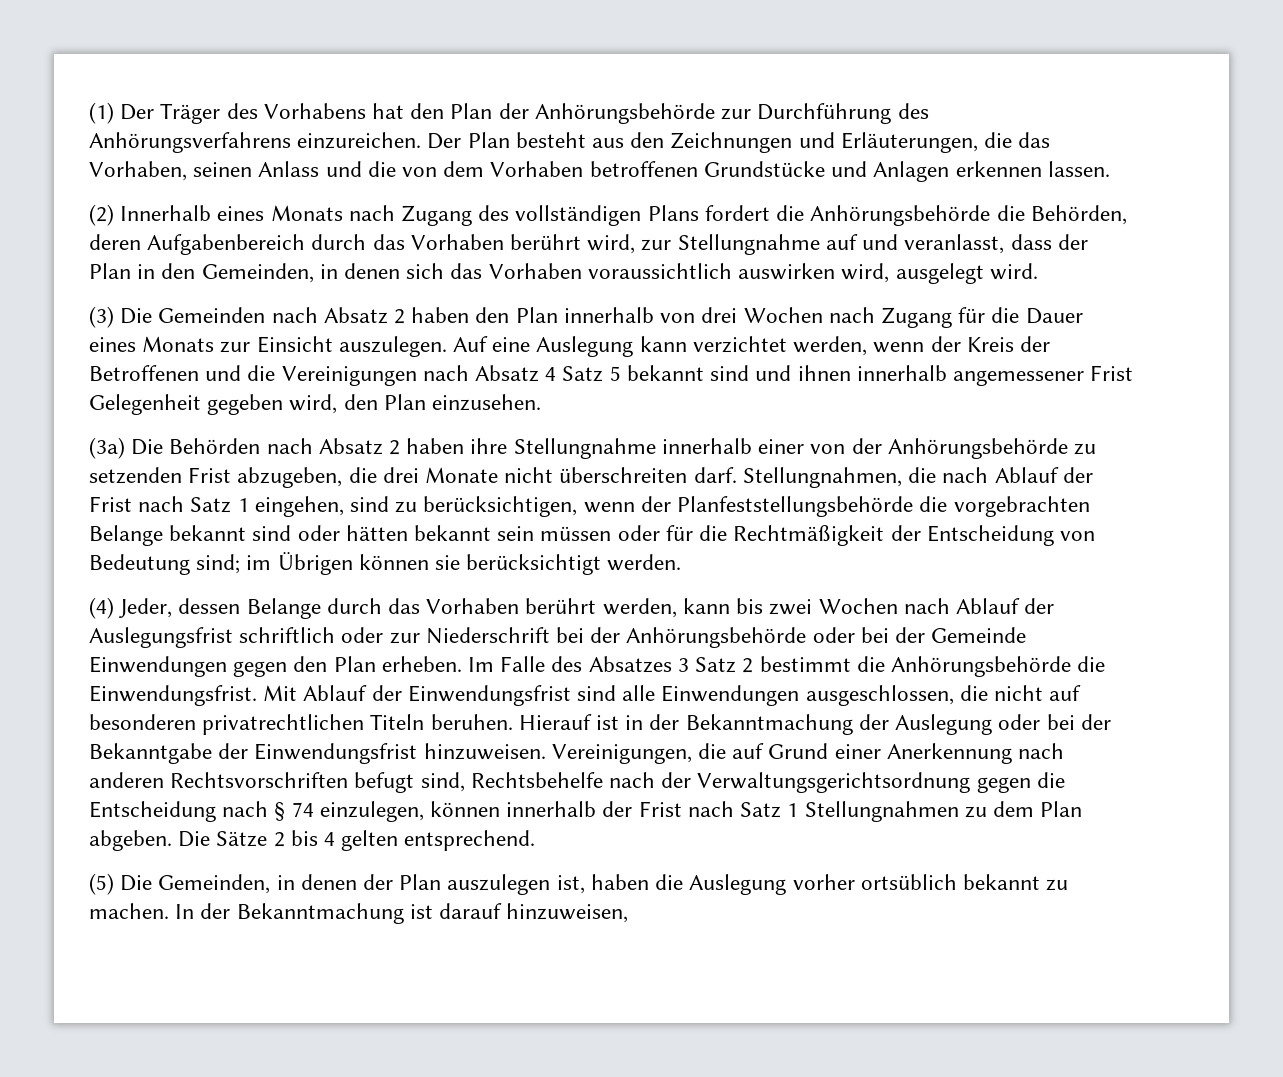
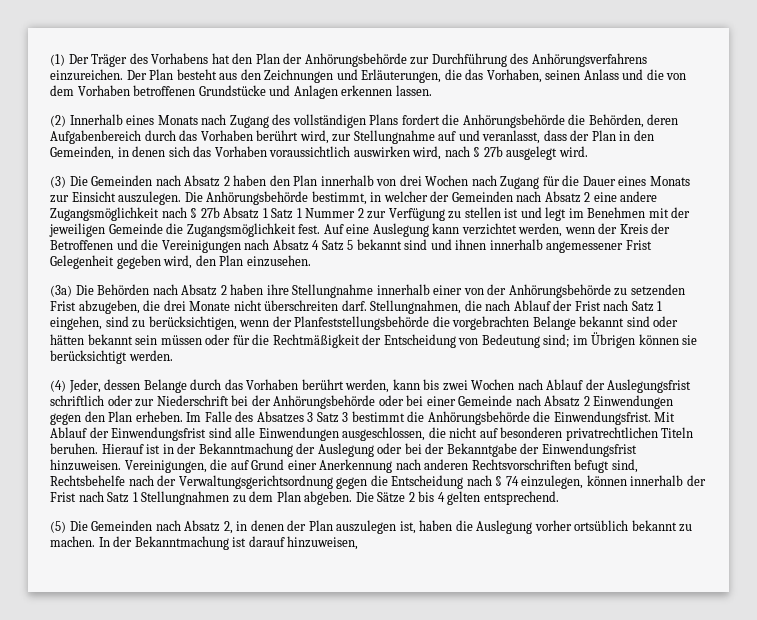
(890, 273) none -> [444,146,503,157] nach § 27b
(447, 346) none -> [184,191,658,205] [50,207,691,221] [49,223,321,237] Die Anhörungsbehörde bestimmt, in welcher der Gemeinden nach Absatz 2 eine andere Zugangsmöglichkeit nach § 27b Absatz 1 Satz 1 Nummer 2 zur Verfügung zu stellen ist und legt im Benehmen mit der jeweiligen Gemeinde die Zugangsmöglichkeit fest.
[895,627,1027,643] der Gemeinde -> [426,395,590,407] einer Gemeinde nach Absatz 2
[742,658,754,673] 2 -> [342,412,349,422] 3
[158,874,271,894] Gemeinden, -> [91,520,233,534] Gemeinden nach Absatz 2,

